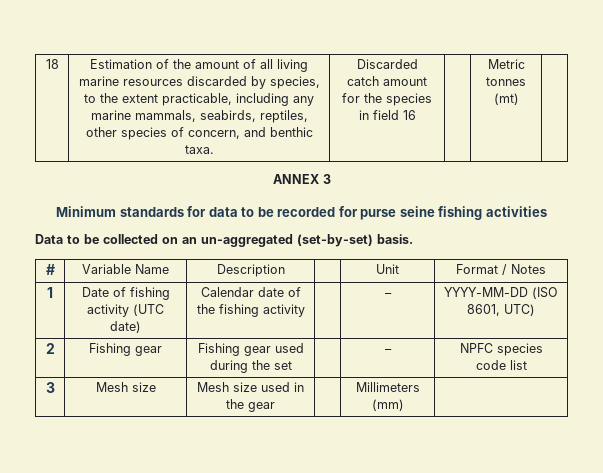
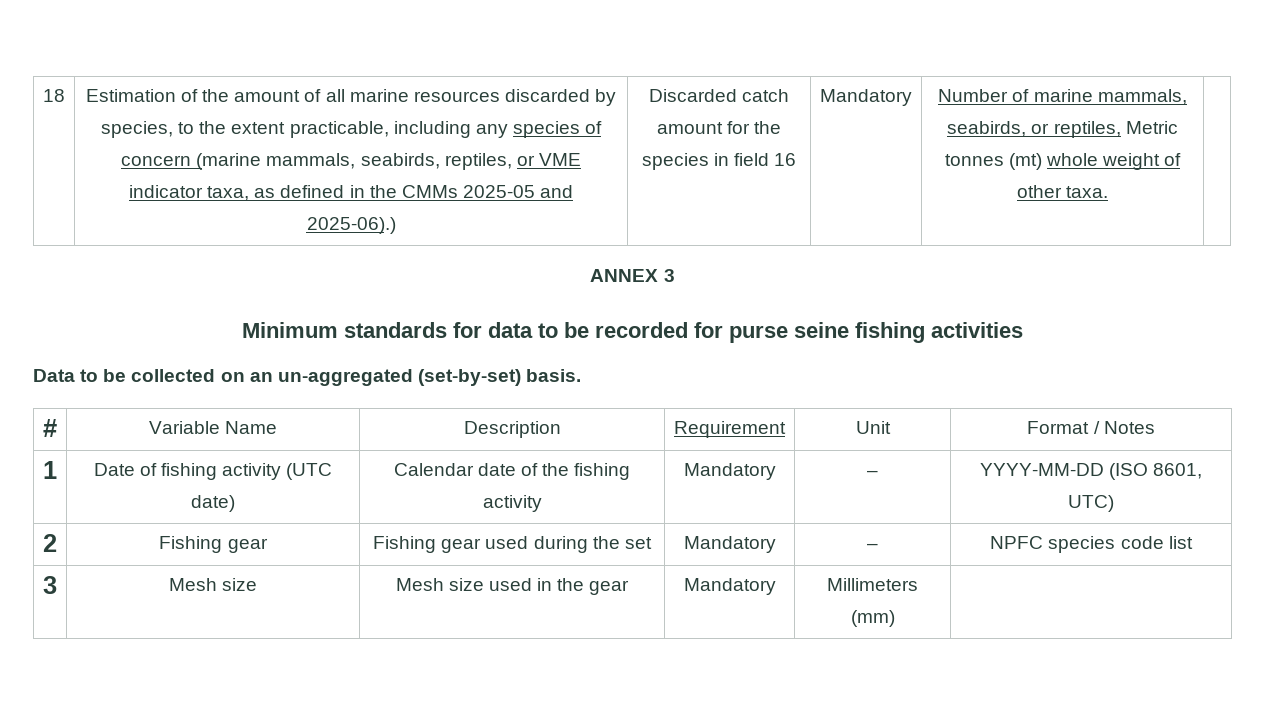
[277,59,308,72] living -> (345, 95) none
[90,110,308,123] [85,127,313,140] [184,145,214,154] marine mammals, seabirds, reptiles, other species of concern, and benthic taxa. -> [512,121,603,138] [121,153,581,170] [128,185,574,201] [306,217,396,234] species of concern (marine mammals, seabirds, reptiles, or VME indicator taxa, as defined in the CMMs 2025-05 and 2025-06).)
[487,59,525,69] [486,77,526,86] [493,93,519,105] | Metric tonnes (mt) -> [820,89,912,106] [938,89,1187,105] [947,121,1178,138] [944,153,1182,170] [1016,185,1109,198] Mandatory | Number of marine mammals, seabirds, or reptiles, Metric tonnes (mt) whole weight of other taxa.
(285, 270) none -> [674,421,786,438] Requirement
(305, 310) none -> [683,463,776,480] Mandatory
(292, 365) none -> [683,536,776,553] Mandatory
(275, 407) none -> [683,578,776,595] Mandatory

